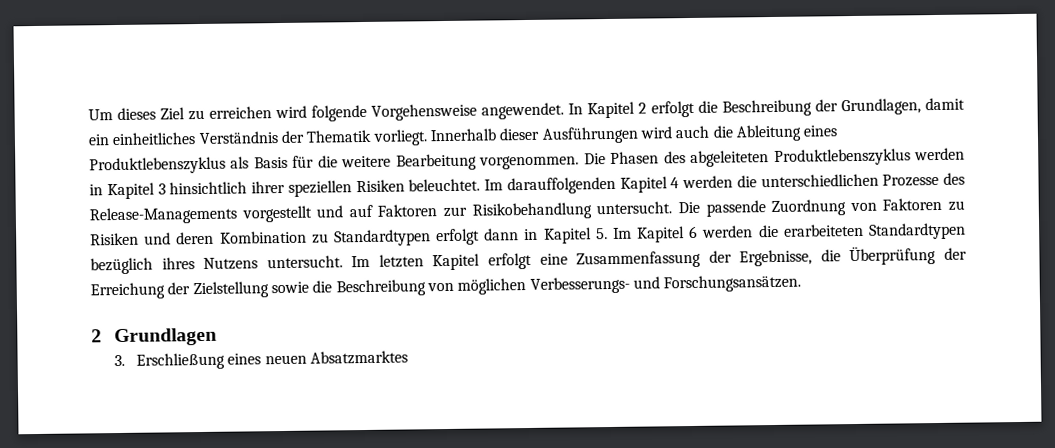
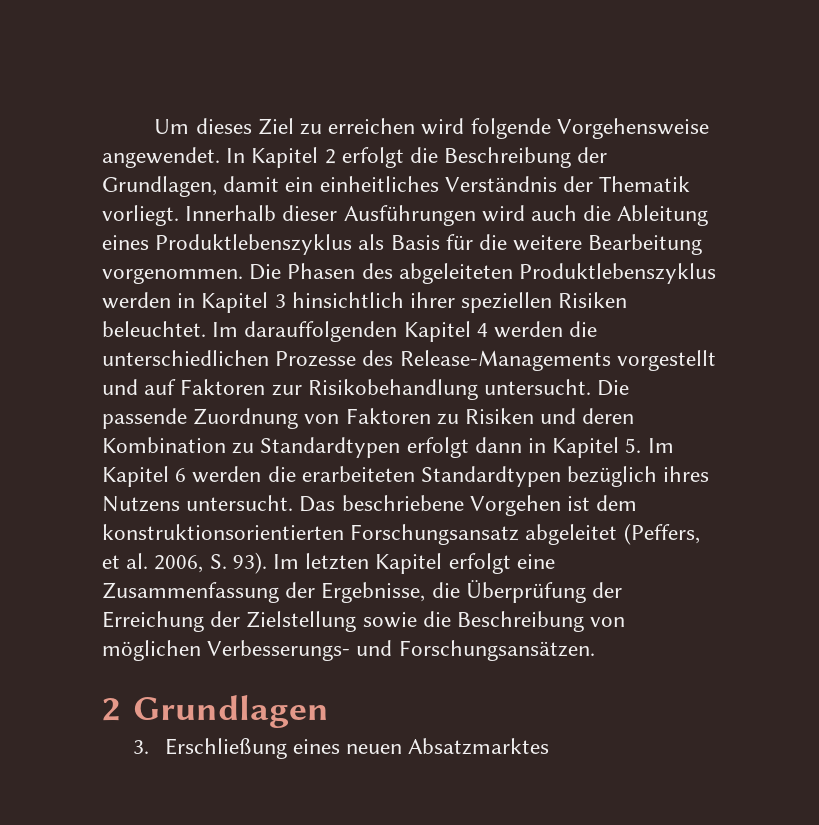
(343, 262) none -> [299,495,638,516] [102,523,700,545] [102,552,267,574] Das beschriebene Vorgehen ist dem konstruktionsorientierten Forschungsansatz abgeleitet (Peffers, et al. 2006, S. 93).

